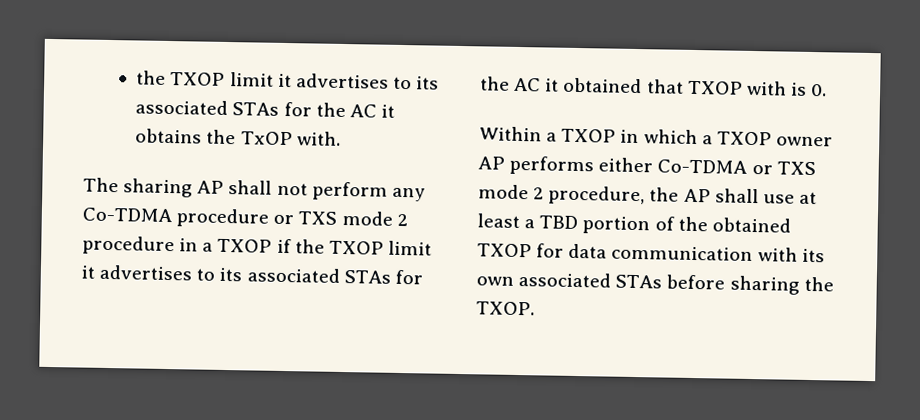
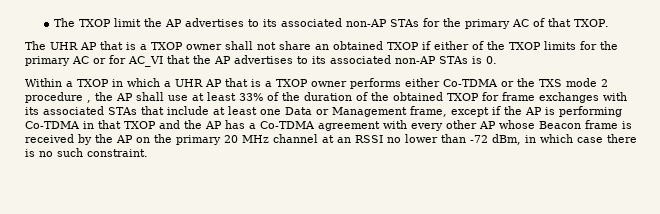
[136,70,440,90] [135,99,395,118] [135,128,341,146] [83,177,426,202] [82,207,408,228] [82,235,432,256] [81,264,423,285] [480,76,787,96] the TXOP limit it advertises to its associated STAs for the AC it obtains the TxOP with. // The sharing AP shall not perform any Co-TDMA procedure or TXS mode 2 procedure in a TXOP if the TXOP limit it advertises to its associated STAs for the AC it obtained that TXOP with -> [54,18,610,29] [25,41,618,50] [25,55,468,67] The TXOP limit the AP advertises to its associated non-AP STAs for the primary AC of that TXOP. // The UHR AP that is a TXOP owner shall not share an obtained TXOP if either of the TXOP limits for the primary AC or for AC_VI that the AP advertises to its associated non-AP STAs
[716,131,833,147] [478,156,505,170] TXOP owner AP -> [175,78,347,87] UHR AP that is a TXOP owner
[776,161,816,176] [478,184,646,206] TXS mode 2 procedure, -> [517,78,608,87] [25,92,91,103] the TXS mode 2 procedure ,
[524,215,651,235] a TBD portion -> [239,92,352,101] 33% of the duration
[568,243,754,262] data communication -> [502,92,599,103] frame exchanges
[476,272,834,295] [476,301,535,316] own associated STAs before sharing the TXOP. -> [43,106,622,117] [25,120,632,131] [25,134,637,145] [25,148,148,157] associated STAs that include at least one Data or Management frame, except if the AP is performing Co-TDMA in that TXOP and the AP has a Co-TDMA agreement with every other AP whose Beacon frame is received by the AP on the primary 20 MHz channel at an RSSI no lower than -72 dBm, in which case there is no such constraint.

